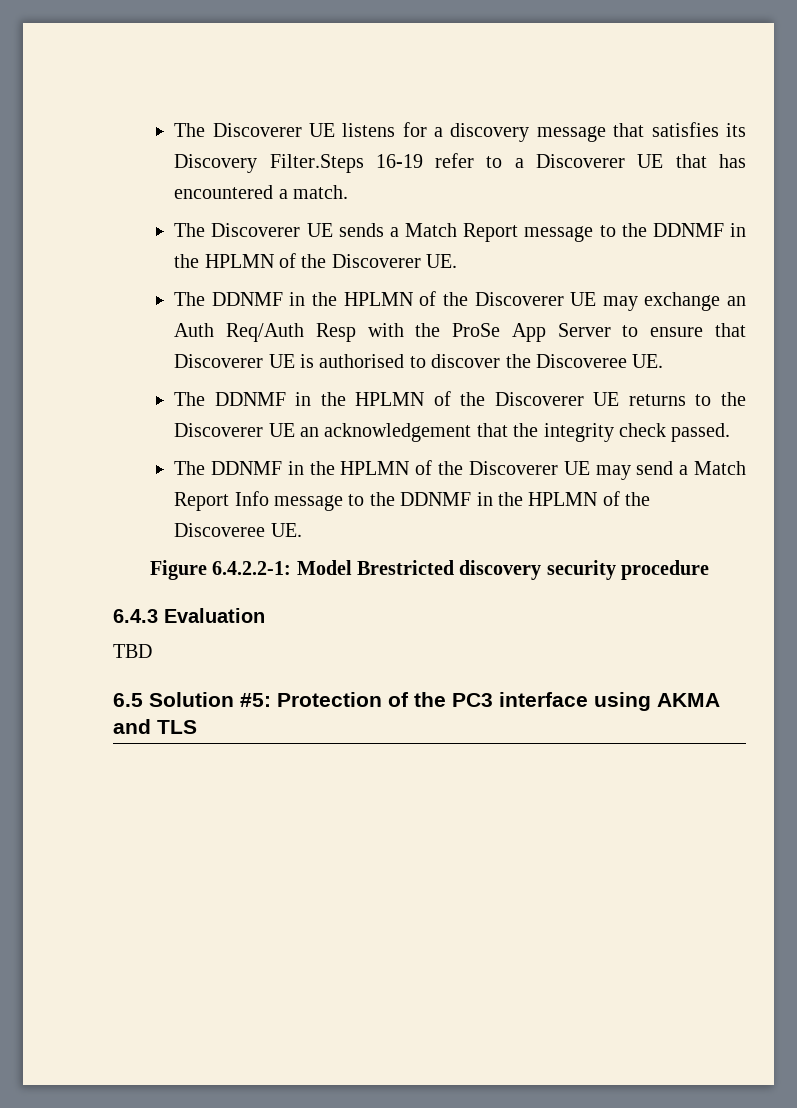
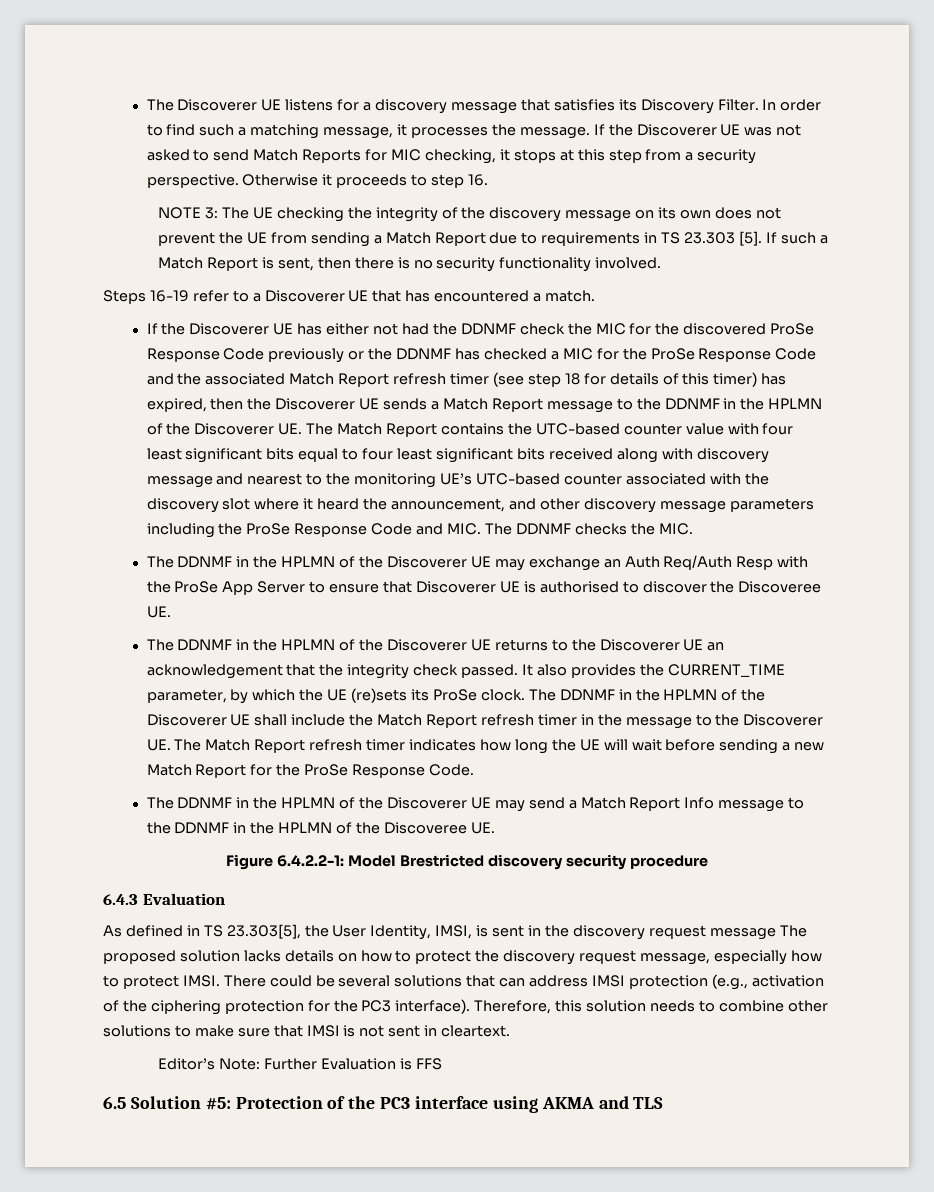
[269,154,364,173] Filter.Steps -> [717,99,822,111] [146,124,802,139] [146,149,757,164] [146,174,489,188] [158,207,781,222] [158,231,828,247] [158,257,662,272] [103,290,146,304] Filter. In order to find such a matching message, it processes the message. If the Discoverer UE was not asked to send Match Reports for MIC checking, it stops at this step from a security perspective. Otherwise it proceeds to step 16. // NOTE 3: The UE checking the integrity of the discovery message on its own does not prevent the UE from sending a Match Report due to requirements in TS 23.303 [5]. If such a Match Report is sent, then there is no security functionality involved. // Steps
[174,223,206,237] The -> [146,323,815,335] [146,348,817,363] [146,372,787,387] [146,398,272,412] If the Discoverer UE has either not had the DDNMF check the MIC for the discovered ProSe Response Code previously or the DDNMF has checked a MIC for the ProSe Response Code and the associated Match Report refresh timer (see step 18 for details of this timer) has expired, then the
(458, 261) none -> [306,423,794,437] [146,448,769,463] [146,473,769,488] [146,498,814,513] [146,523,693,538] The Match Report contains the UTC-based counter value with four least significant bits equal to four least significant bits received along with discovery message and nearest to the monitoring UE’s UTC-based counter associated with the discovery slot where it heard the announcement, and other discovery message parameters including the ProSe Response Code and MIC. The DDNMF checks the MIC.
(731, 432) none -> [522,664,785,678] [146,688,766,704] [146,714,824,729] [146,739,825,754] [146,764,475,778] It also provides the CURRENT_TIME parameter, by which the UE (re)sets its ProSe clock. The DDNMF in the HPLMN of the Discoverer UE shall include the Match Report refresh timer in the message to the Discoverer UE. The Match Report refresh timer indicates how long the UE will wait before sending a new Match Report for the ProSe Response Code.
[113,644,152,658] TBD -> [103,924,807,940] [103,950,822,965] [103,974,824,990] [103,999,828,1015] [103,1025,511,1037] [158,1058,442,1070] As defined in TS 23.303[5], the User Identity, IMSI, is sent in the discovery request message The proposed solution lacks details on how to protect the discovery request message, especially how to protect IMSI. There could be several solutions that can address IMSI protection (e.g., activation of the ciphering protection for the PC3 interface). Therefore, this solution needs to combine other solutions to make sure that IMSI is not sent in cleartext. // Editor’s Note: Further Evaluation is FFS

